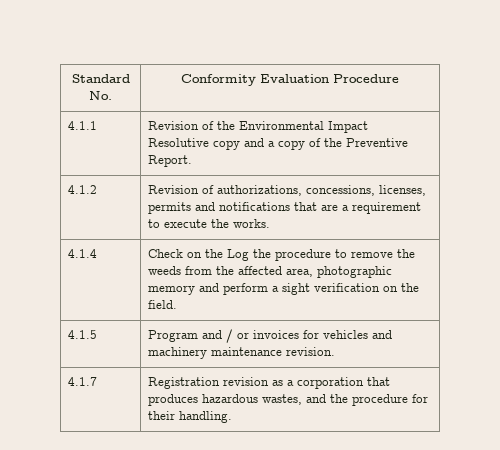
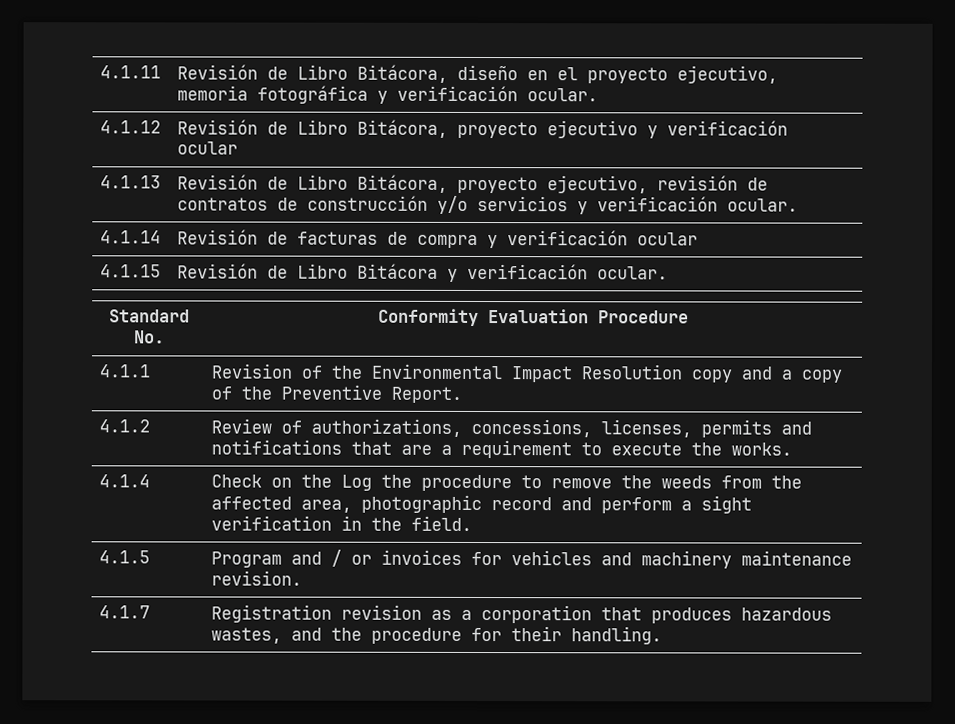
(71, 78) none -> [100,65,162,79] [177,64,779,84] [177,85,599,104] [100,120,162,134] [177,119,789,139] [177,141,239,155] [100,175,162,189] [177,174,769,194] [177,195,799,215] [100,230,162,244] [177,229,699,249] [100,264,162,278] [177,263,669,282] 4.1.11 | Revisión de Libro Bitácora, diseño en el proyecto ejecutivo, memoria fotográfica y verificación ocular. // 4.1.12 | Revisión de Libro Bitácora, proyecto ejecutivo y verificación ocular // 4.1.13 | Revisión de Libro Bitácora, proyecto ejecutivo, revisión de contratos de construcción y/o servicios y verificación ocular. // 4.1.14 | Revisión de facturas de compra y verificación ocular // 4.1.15 | Revisión de Libro Bitácora y verificación ocular. //
[147,138,209,147] Resolutive -> [581,364,683,380] Resolution
[147,185,199,194] Revision -> [211,418,273,434] Review
[147,285,195,295] memory -> [491,497,553,511] record
[382,286,398,292] on -> [341,515,363,531] in

